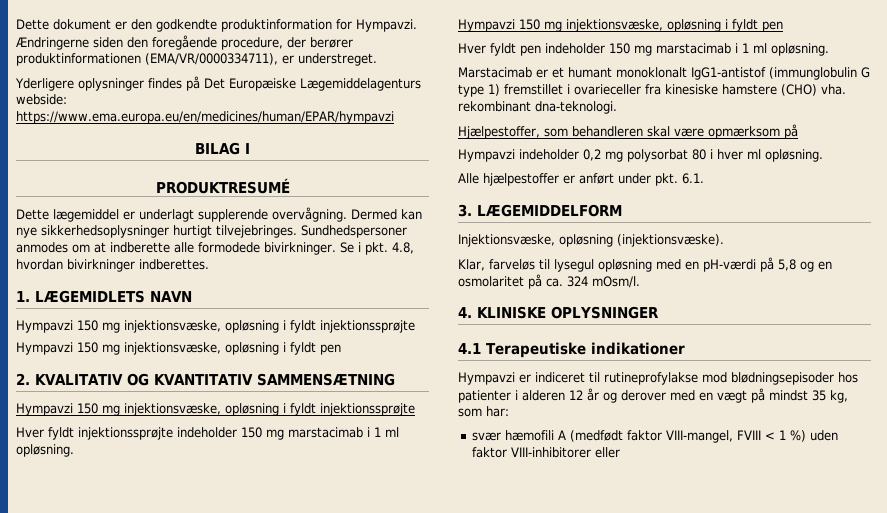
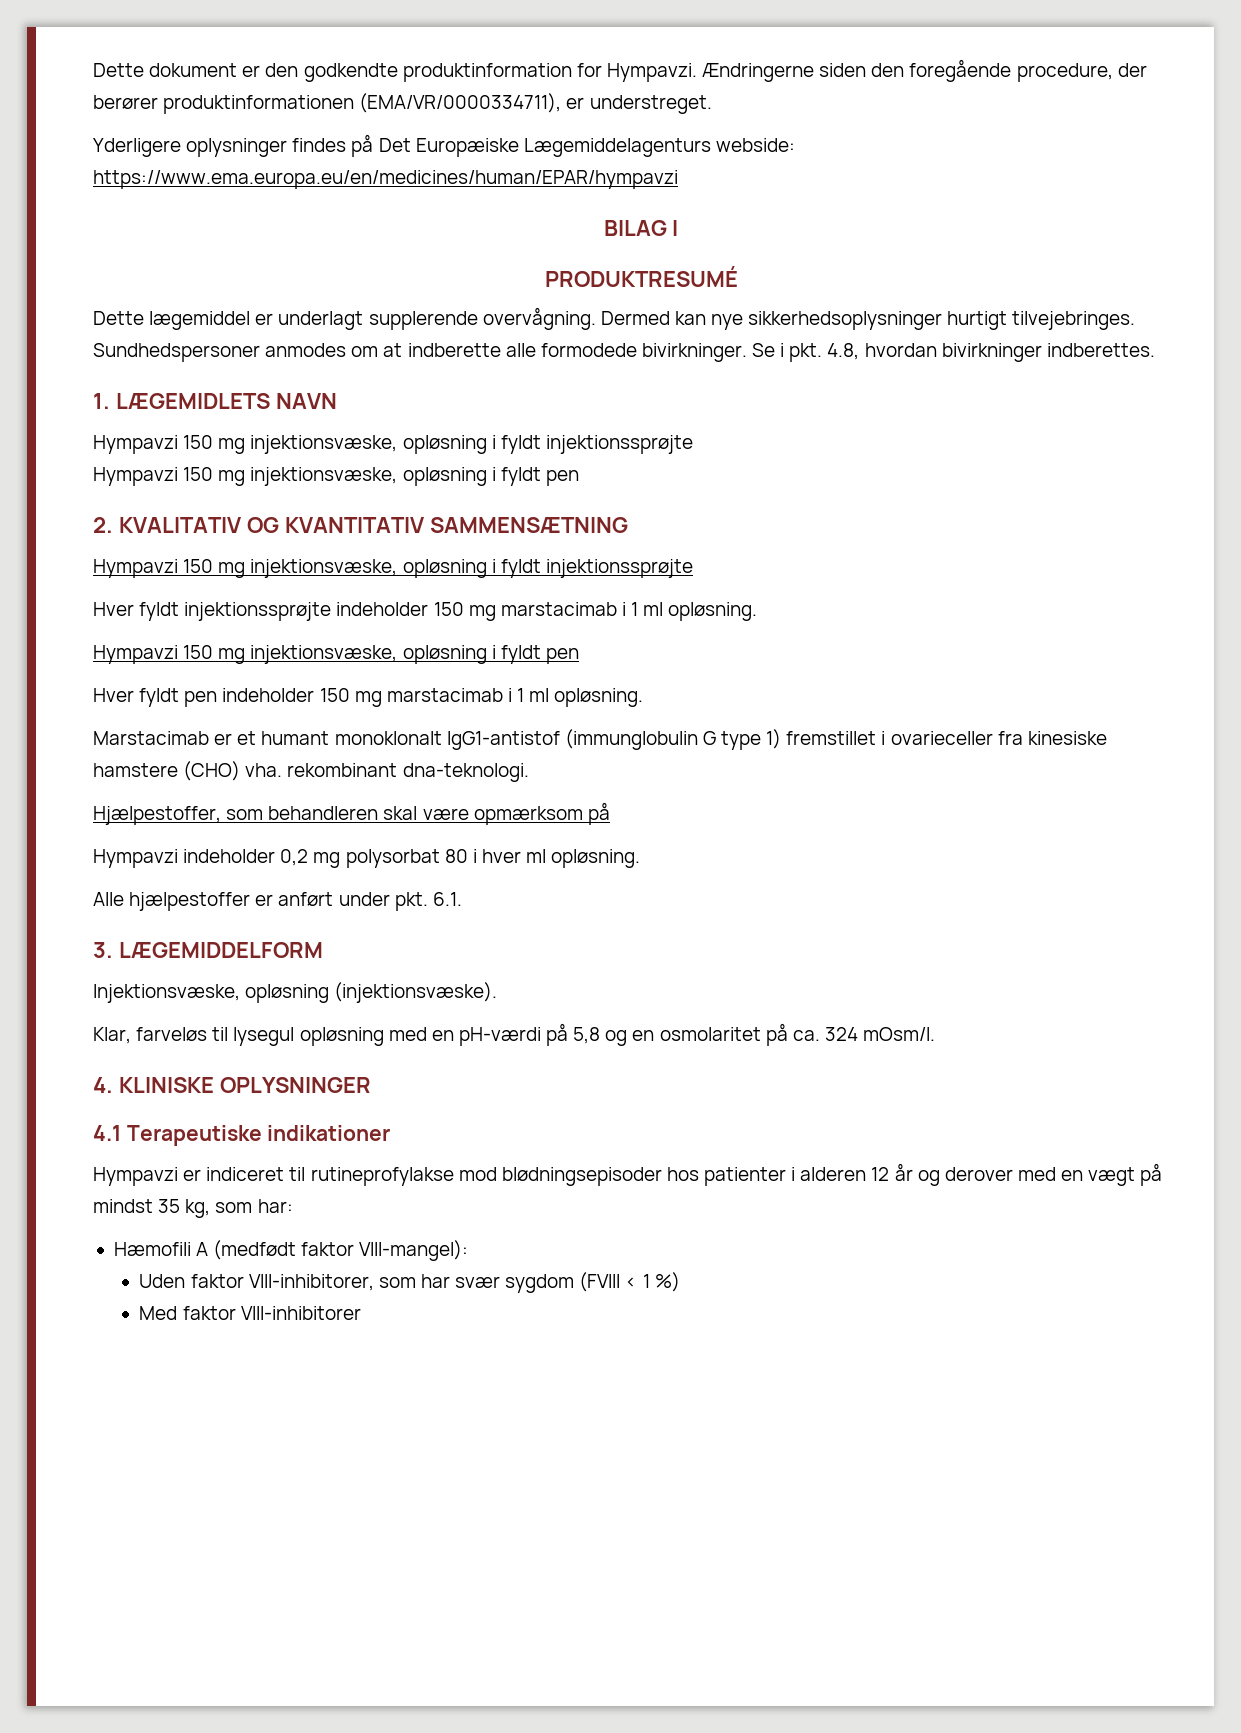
[472,430,555,441] svær hæmofili -> [113,1242,191,1256] Hæmofili
[666,430,762,443] VIII-mangel, FVIII -> [359,1240,469,1261] [139,1272,621,1293] VIII-mangel): // Uden faktor VIII-inhibitorer, som har svær sygdom (FVIII
[810,430,839,441] uden -> [139,1306,178,1320] // Med
[595,447,621,458] eller -> (361, 1313) none

